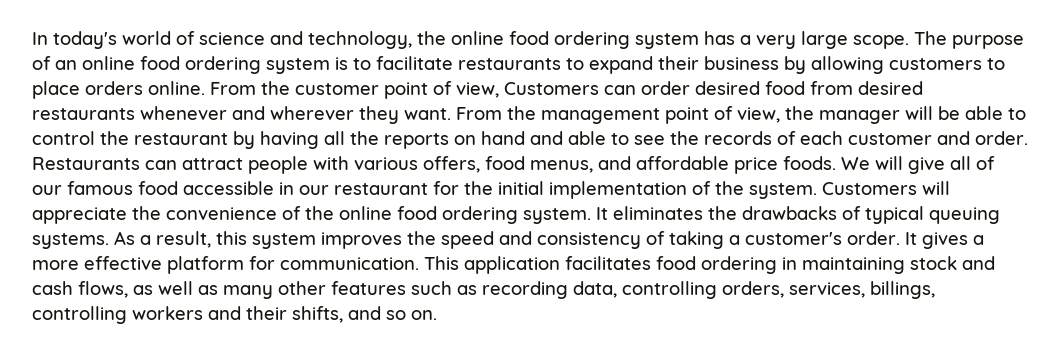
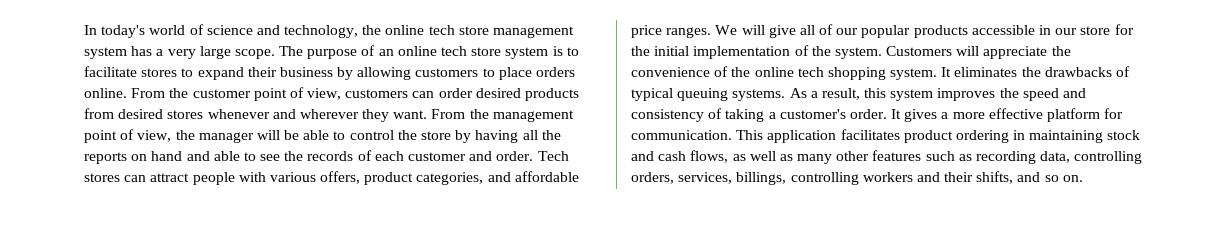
[509,31,630,49] food ordering -> [428,25,575,38] tech store management
[140,56,261,74] food ordering -> [441,46,502,56] tech store
[458,58,561,70] restaurants -> [141,68,178,77] stores
[504,82,599,95] Customers -> [345,89,409,98] customers
[765,81,805,95] food -> [525,88,580,101] products
[32,108,135,120] restaurants -> [167,110,204,119] stores
[134,133,228,145] restaurant -> [421,131,452,140] store
[32,157,140,170] Restaurants -> [537,151,569,161] [84,173,120,182] Tech stores
[485,156,593,173] food menus, -> [364,172,484,185] product categories,
[783,156,836,170] foods. -> [666,27,712,38] ranges.
[67,181,178,195] famous food -> [861,25,968,38] popular products
[334,183,428,195] restaurant -> [1080,26,1111,35] store
[397,206,518,224] food ordering -> [797,67,886,80] tech shopping
[656,256,696,270] food -> [903,130,953,143] product

